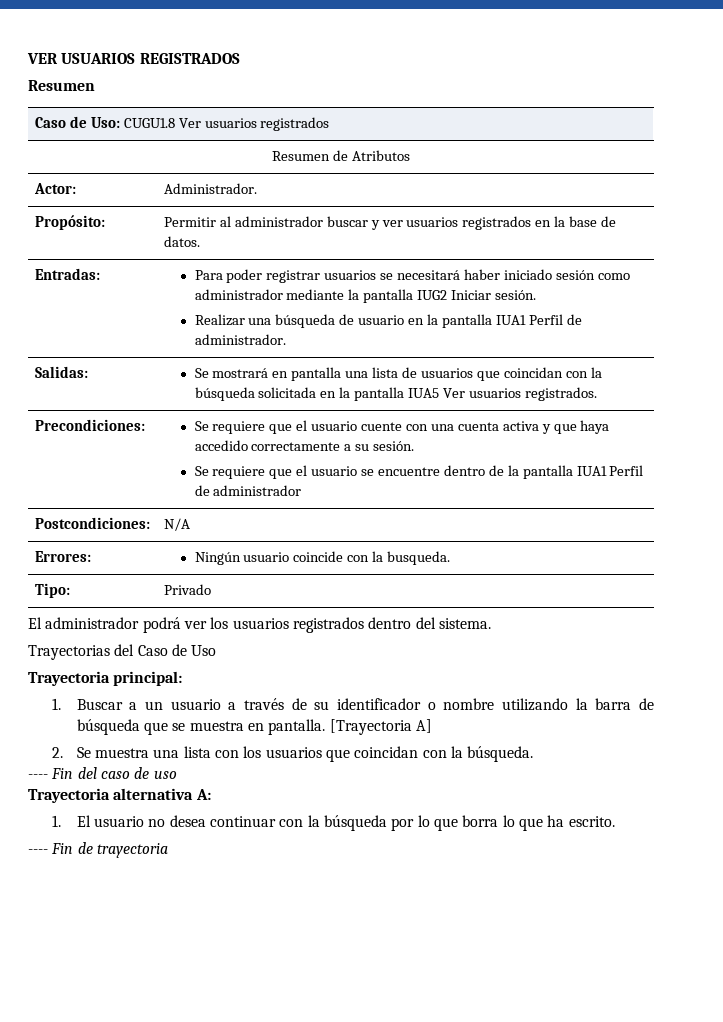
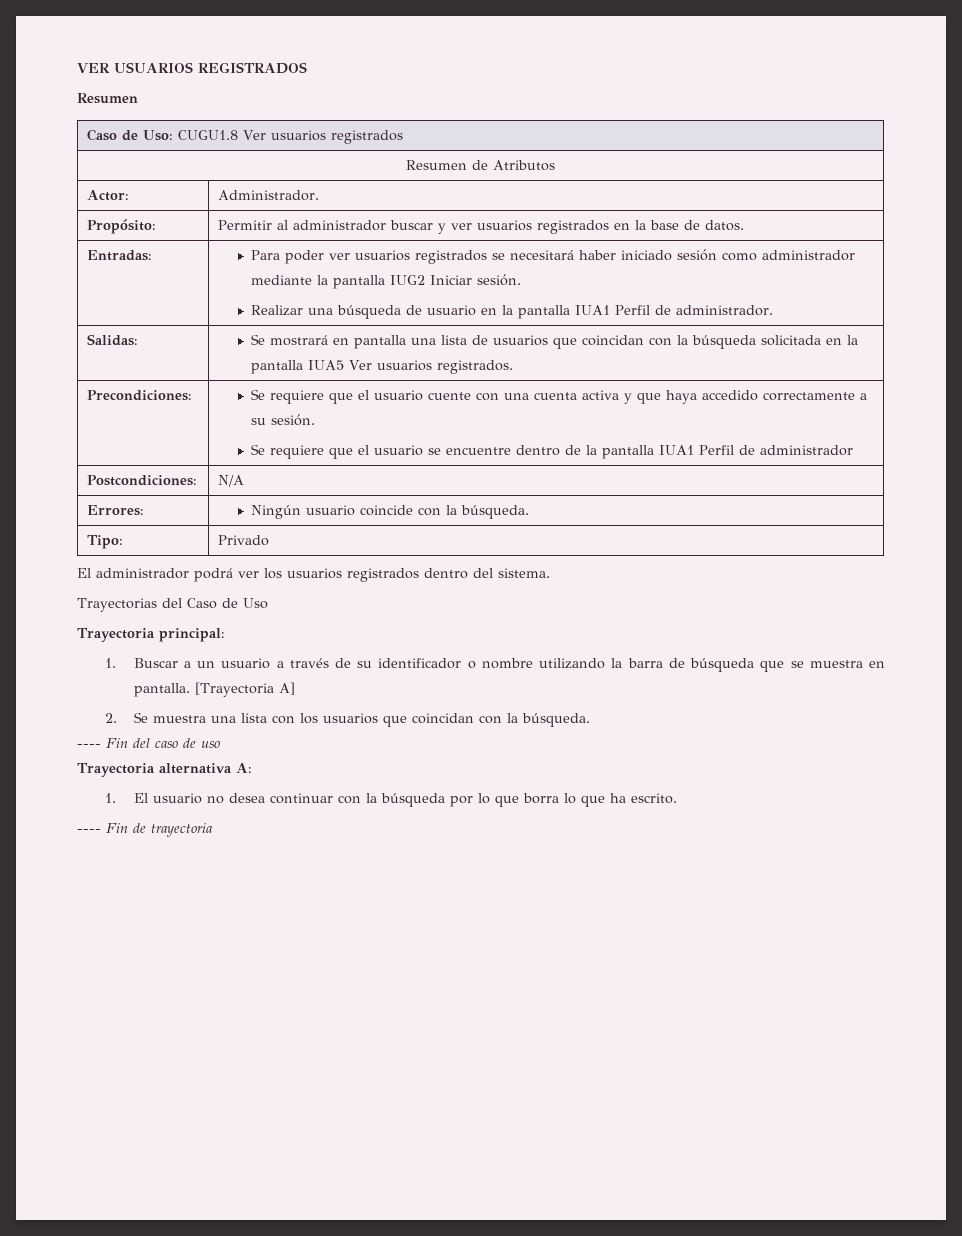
[266,270,377,283] registrar usuarios -> [329,250,488,264] ver usuarios registrados
[387,551,451,565] busqueda. -> [461,505,530,519] búsqueda.

